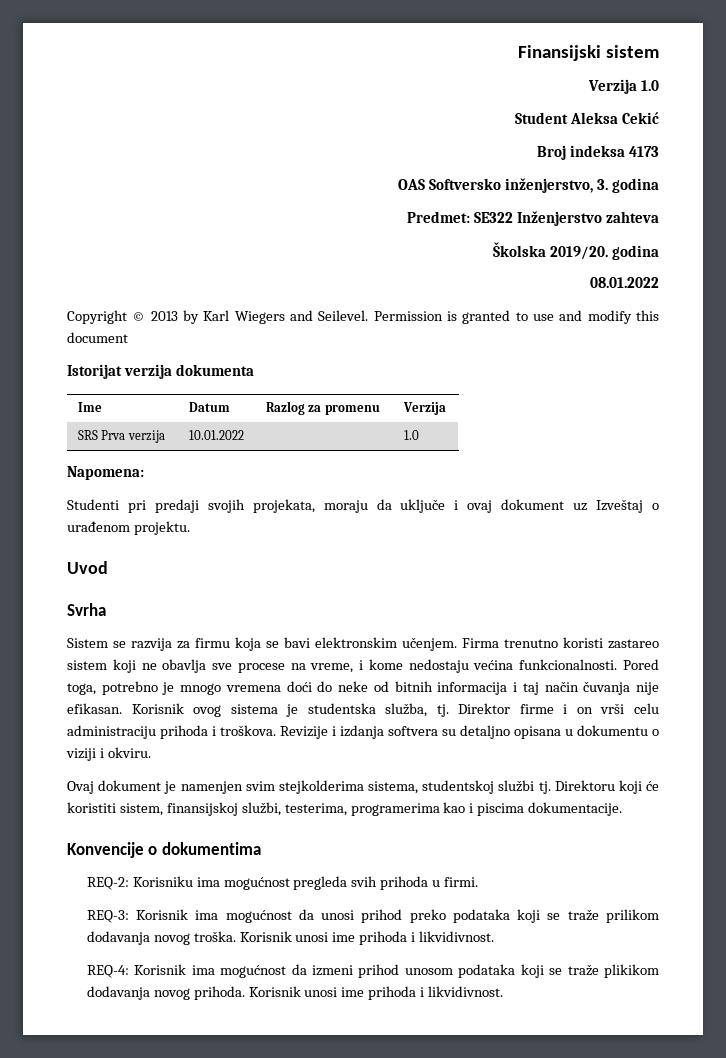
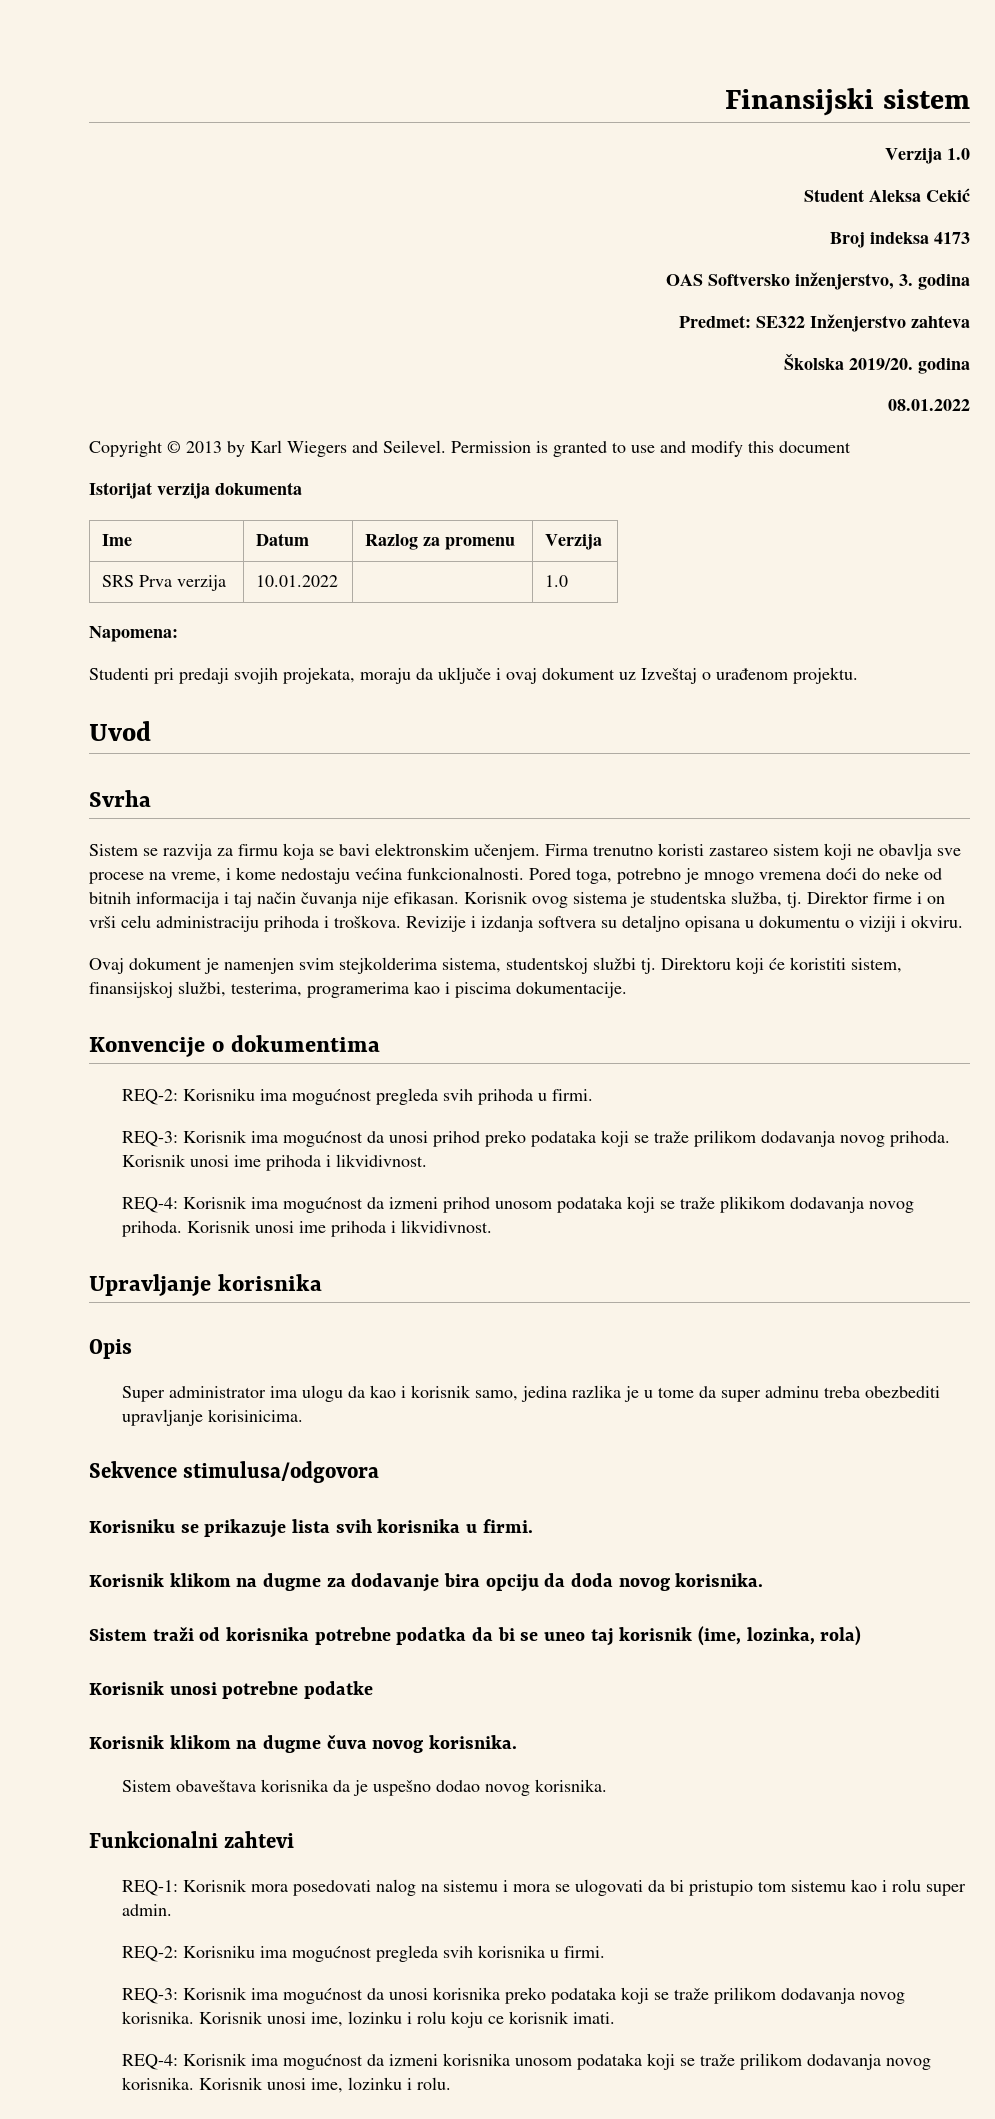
[193,931,236,942] troška. -> [889,1131,950,1147] prihoda.
(504, 991) none -> [89,1274,323,1296] [89,1339,132,1359] [121,1385,940,1402] [121,1409,303,1426] [89,1461,380,1483] [89,1519,533,1538] [89,1573,764,1592] [89,1626,862,1646] [89,1681,374,1699] [89,1734,518,1753] [121,1779,607,1796] [89,1831,295,1848] [121,1879,966,1896] [121,1904,172,1916] [121,1945,605,1962] [121,1987,905,2004] [121,2011,615,2028] [121,2053,931,2070] [121,2077,451,2093] // Upravljanje korisnika // Opis // Super administrator ima ulogu da kao i korisnik samo, jedina razlika je u tome da super adminu treba obezbediti upravljanje korisinicima. // Sekvence stimulusa/odgovora // Korisniku se prikazuje lista svih korisnika u firmi. // Korisnik klikom na dugme za dodavanje bira opciju da doda novog korisnika. // Sistem traži od korisnika potrebne podatka da bi se uneo taj korisnik (ime, lozinka, rola) // Korisnik unosi potrebne podatke // Korisnik klikom na dugme čuva novog korisnika. // Sistem obaveštava korisnika da je uspešno dodao novog korisnika. // Funkcionalni zahtevi // REQ-1: Korisnik mora posedovati nalog na sistemu i mora se ulogovati da bi pristupio tom sistemu kao i rolu super admin. // REQ-2: Korisniku ima mogućnost pregleda svih korisnika u firmi. // REQ-3: Korisnik ima mogućnost da unosi korisnika preko podataka koji se traže prilikom dodavanja novog korisnika. Korisnik unosi ime, lozinku i rolu koju ce korisnik imati. // REQ-4: Korisnik ima mogućnost da izmeni korisnika unosom podataka koji se traže prilikom dodavanja novog korisnika. Korisnik unosi ime, lozinku i rolu.

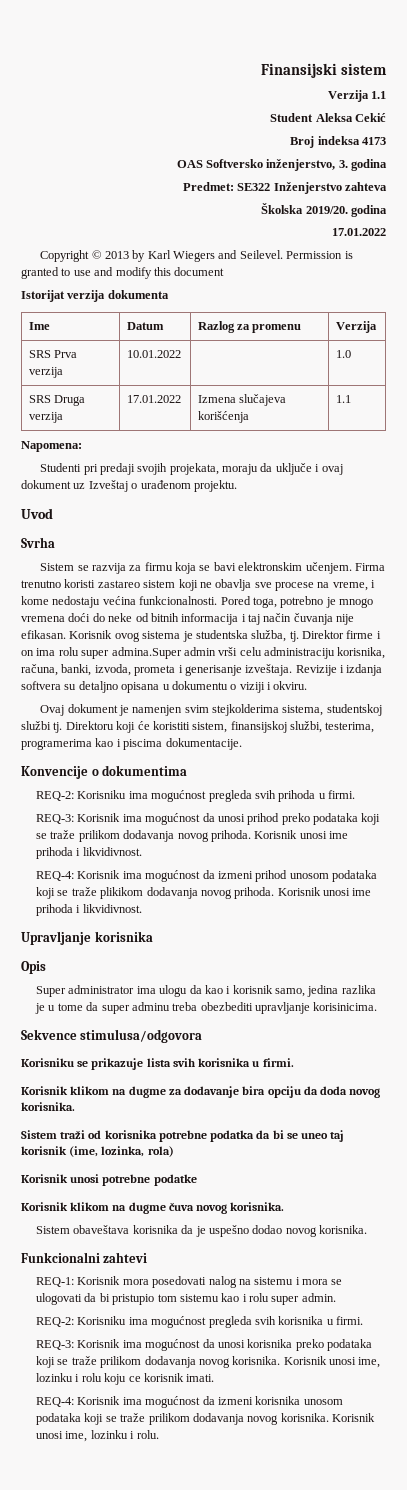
[947,148,970,160] 1.0 -> [371,91,386,99] 1.1
[888,399,970,411] 08.01.2022 -> [332,228,386,236] 17.01.2022
(569, 581) none -> [28,395,86,406] [28,412,63,423] [126,395,181,403] [197,394,287,406] [197,411,249,423] [335,395,351,403] // SRS Druga verzija | 17.01.2022 | Izmena slučajeva korišćenja | 1.1
[89,915,401,932] vrši celu administraciju prihoda i troškova. -> [36,647,386,659] [21,664,293,676] ima rolu super admina.Super admin vrši celu administraciju korisnika, računa, banki, izvoda, prometa i generisanje izveštaja.

